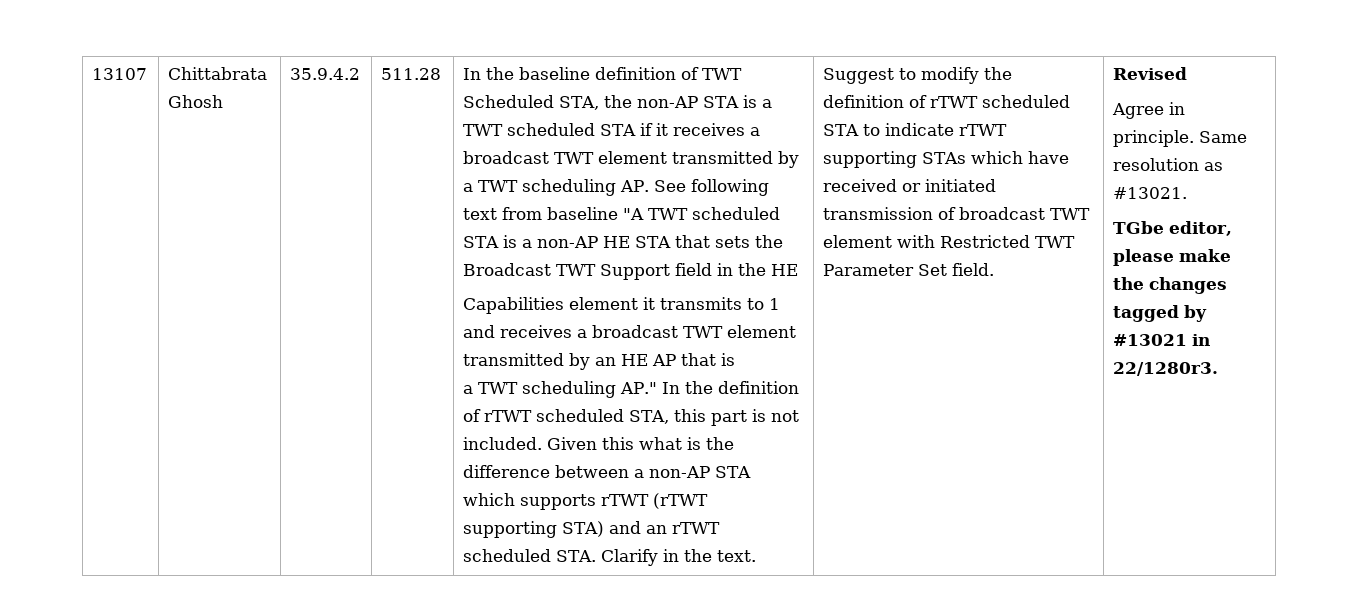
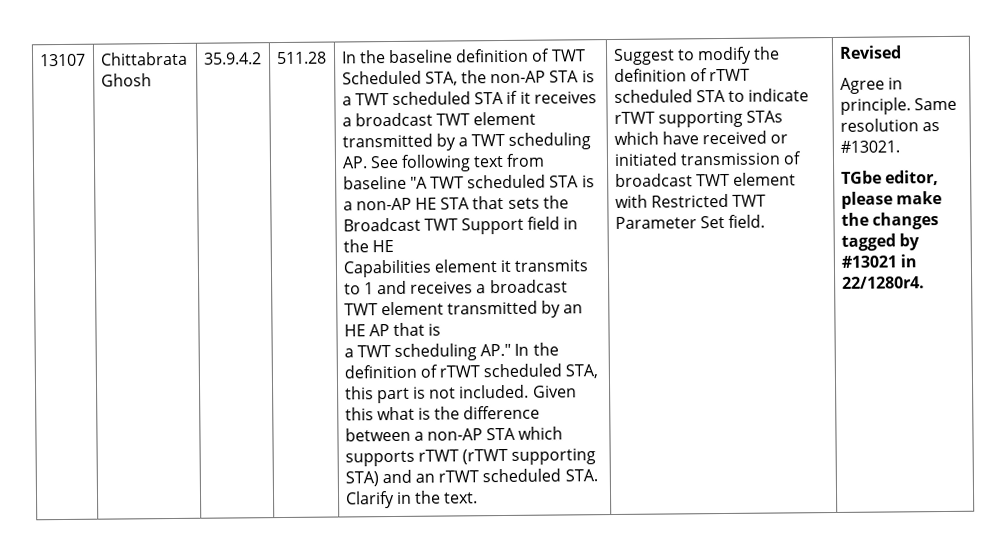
[1113,362,1219,376] 22/1280r3. -> [841,276,925,289] 22/1280r4.

